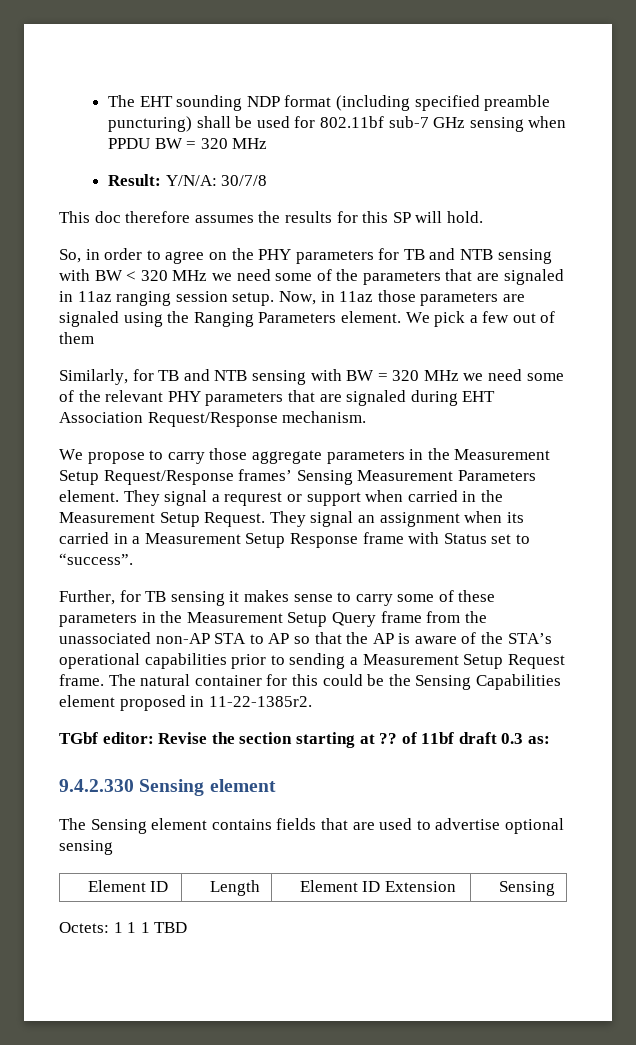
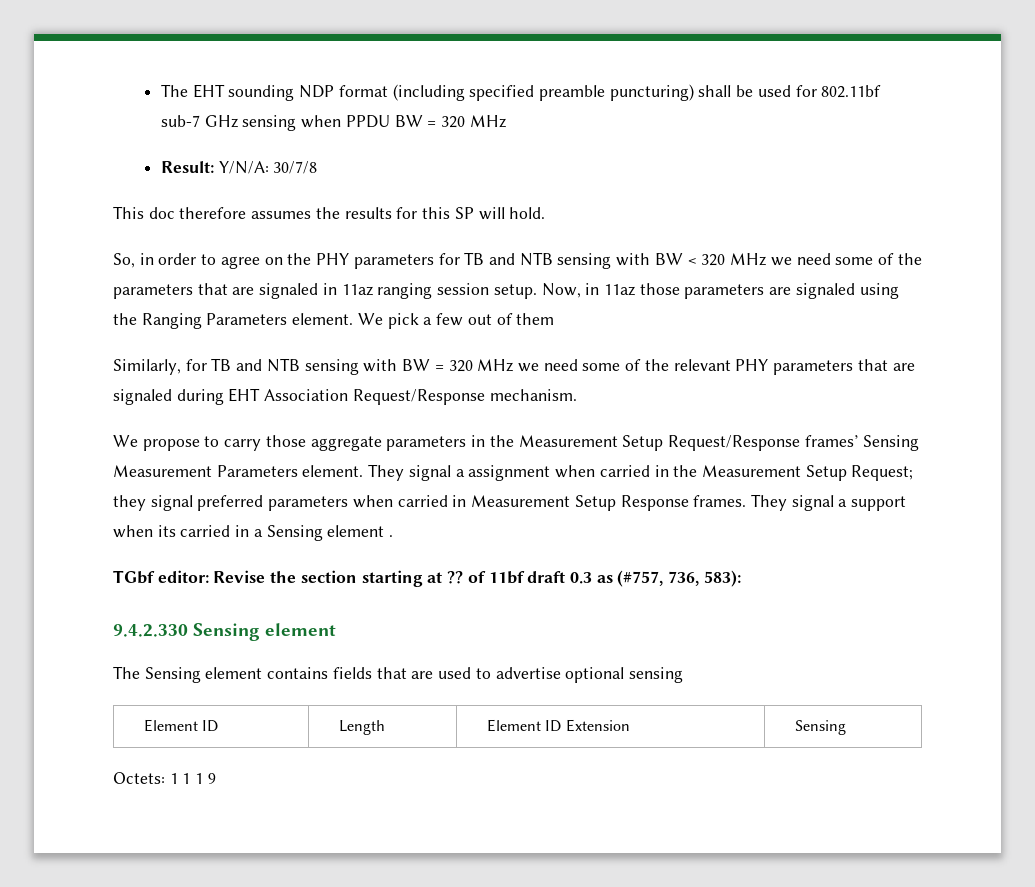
[224,492,361,506] requrest or support -> [468,465,551,481] assignment
[204,511,460,527] Request. They signal an assignment -> [851,465,914,481] [113,494,907,511] Request; they signal preferred parameters when carried in Measurement Setup Response frames. They signal a support
[144,532,530,548] [59,553,133,565] [59,590,496,606] [59,611,487,627] [59,632,552,644] [59,653,565,669] [59,674,561,690] [59,695,312,711] Measurement Setup Response frame with Status set to “success”. // Further, for TB sensing it makes sense to carry some of these parameters in the Measurement Setup Query frame from the unassociated non-AP STA to AP so that the AP is aware of the STA’s operational capabilities prior to sending a Measurement Setup Request frame. The natural container for this could be the Sensing Capabilities element proposed in 11-22-1385r2. -> [266,525,394,541] Sensing element .
[528,736,551,744] as: -> [596,570,741,587] as (#757, 736, 583):
[154,922,188,933] TBD -> [207,773,216,784] 9

